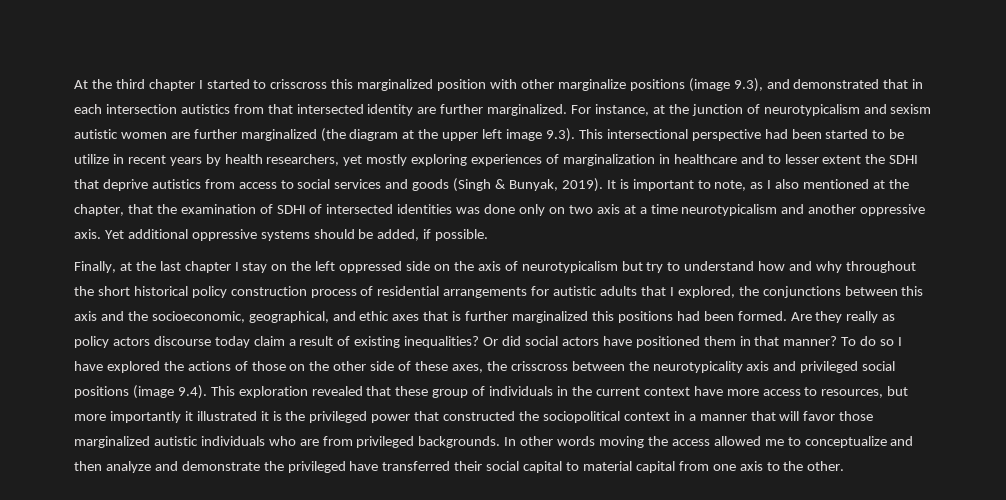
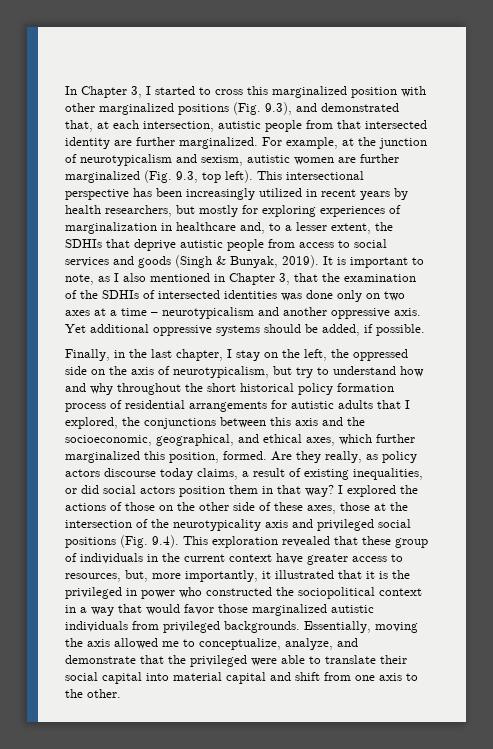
[74,79,195,91] At the third chapter -> [65,86,142,98] In Chapter 3,
[270,79,328,89] crisscross -> [215,89,243,95] cross
[557,78,924,92] [74,104,230,114] marginalize positions (image 9.3), and demonstrated that in each intersection autistics -> [99,102,399,115] [65,120,302,132] marginalized positions (Fig. 9.3), and demonstrated that, at each intersection, autistic people
[595,104,650,116] instance, -> [286,137,338,149] example,
[890,104,932,114] sexism -> [201,155,243,166] sexism,
[320,128,905,142] [74,154,109,164] (the diagram at the upper left image 9.3). This intersectional perspective had been started to be utilize -> [144,170,364,183] [65,188,302,200] (Fig. 9.3, top left). This intersectional perspective has been increasingly utilized
[343,154,408,166] yet mostly -> [176,205,258,217] but mostly for
[740,154,919,164] [74,179,201,191] and to lesser extent the SDHI that deprive autistics -> [240,222,393,234] [65,239,264,251] and, to a lesser extent, the SDHIs that deprive autistic people
[873,179,909,189] [74,204,124,216] at the chapter, -> [214,273,290,285] in Chapter 3,
[276,205,306,214] SDHI -> [80,290,139,299] the SDHIs
[596,204,620,214] axis -> [65,310,90,316] axes
(678, 209) none -> [151,312,158,316] –
[119,262,132,271] at -> [114,350,125,358] in
[184,261,231,273] chapter -> [176,349,223,361] chapter,
[315,261,336,271] left -> [304,349,349,361] left, the
[521,261,618,273] neurotypicalism -> [173,366,269,378] neurotypicalism,
[230,286,307,296] construction -> [337,383,394,392] formation
[359,311,734,323] ethic axes that is further marginalized this positions had been -> [263,434,415,446] [65,451,219,463] ethical axes, which further marginalized this position,
[846,311,879,323] really -> [325,451,362,463] really,
[253,336,285,346] claim -> [197,468,238,480] claims,
[404,336,499,348] inequalities? Or -> [353,468,423,480] [65,488,77,494] inequalities, or
[602,336,700,348] have positioned -> [179,486,225,497] position
[783,336,903,346] [74,361,103,371] manner? To do so I have -> [305,485,343,497] way? I
[486,361,625,371] the crisscross between -> [340,502,408,511] [65,519,148,528] those at the intersection of
[132,385,174,399] (image -> [120,535,148,548] (Fig.
[726,389,759,396] more -> [307,554,348,565] greater
[887,386,909,396] [74,411,181,423] but more importantly -> [125,570,258,582] but, more importantly,
(257, 416) none -> [338,570,362,579] that
[371,411,440,423] power that -> [126,587,202,599] in power who
[699,411,800,421] manner that will -> [91,604,180,616] way that would
[268,436,319,446] who are -> (128, 626) none
[504,436,596,446] In other words -> [304,621,371,633] Essentially,
[671,439,710,446] access -> [87,639,110,647] axis
[804,436,914,448] [74,461,151,473] conceptualize and then analyze -> [199,638,333,650] conceptualize, analyze,
[263,461,451,473] the privileged have transferred -> [140,655,376,667] that the privileged were able to translate
[566,462,580,471] to -> [146,673,169,681] into
(675, 467) none -> [270,672,320,681] and shift

